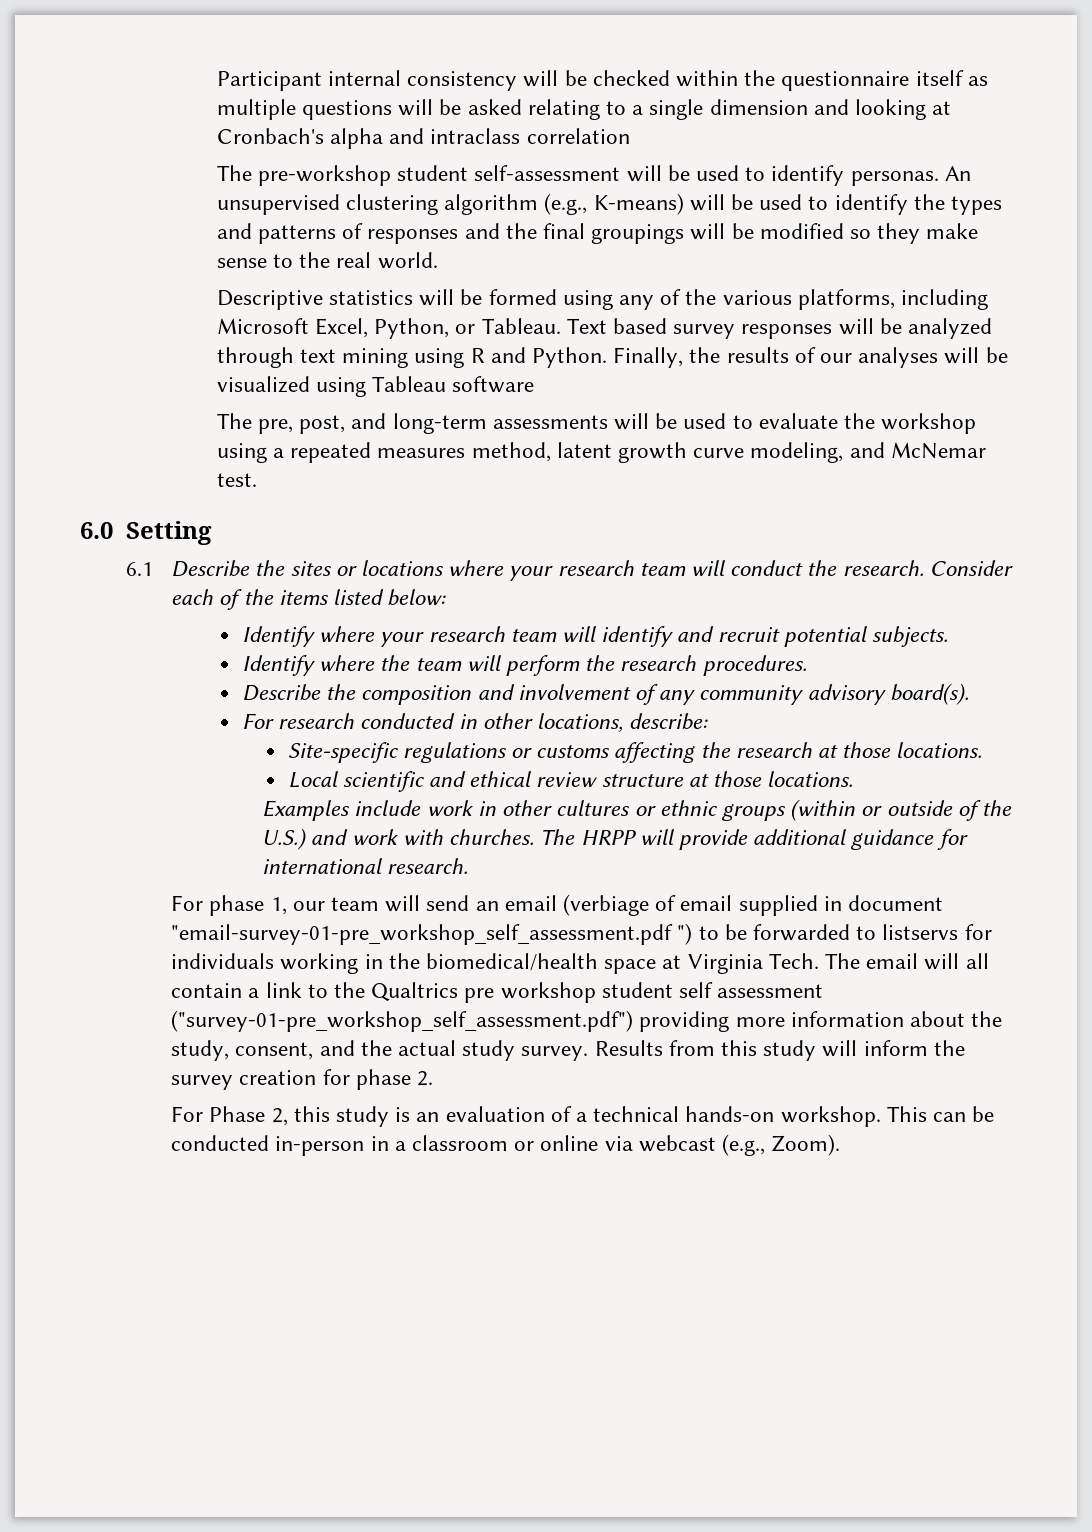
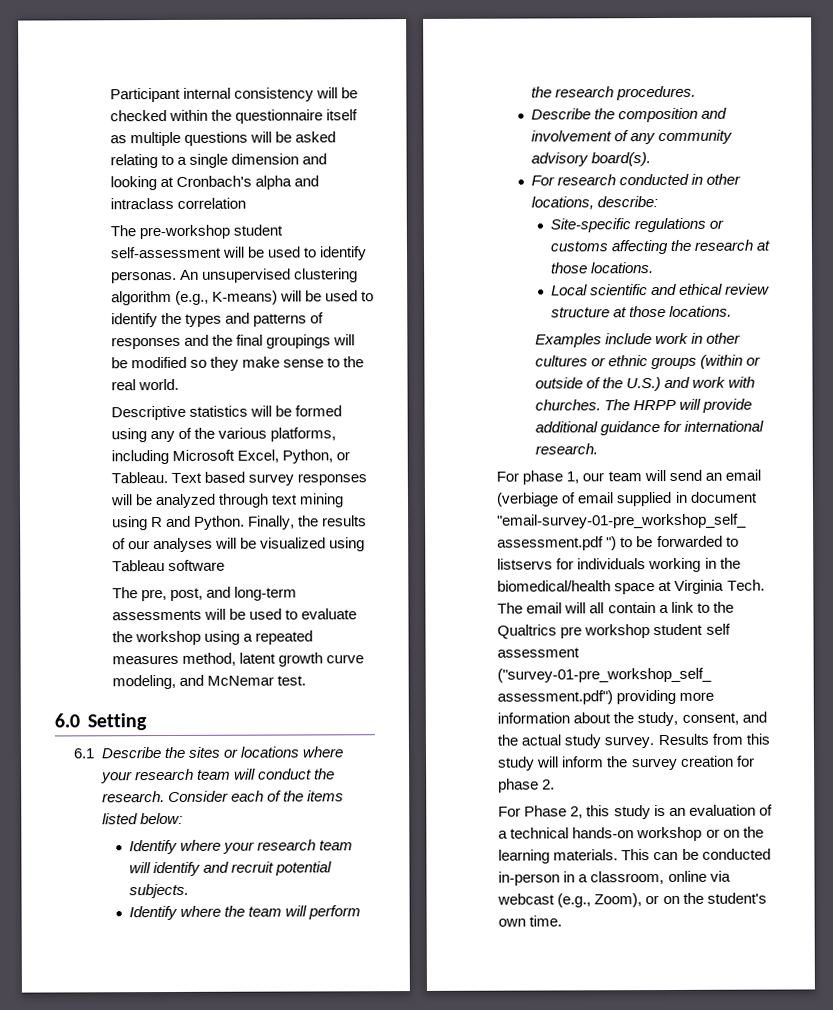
[780,1106,881,1127] workshop. -> [636,826,764,842] [498,849,619,864] workshop or on the learning materials.
[411,1135,535,1151] classroom or -> [590,871,665,885] classroom,
[771,1134,841,1156] Zoom). -> [594,892,767,908] [498,915,563,927] Zoom), or on the student's own time.

